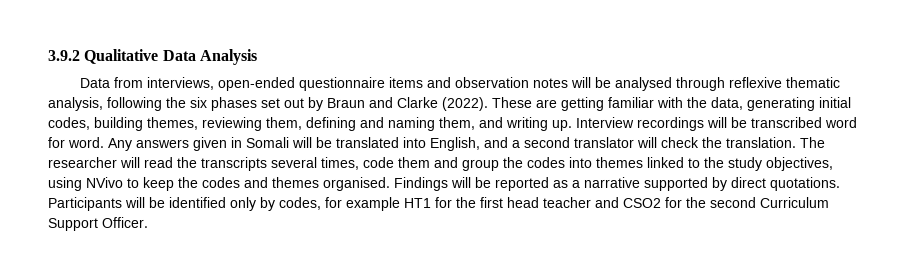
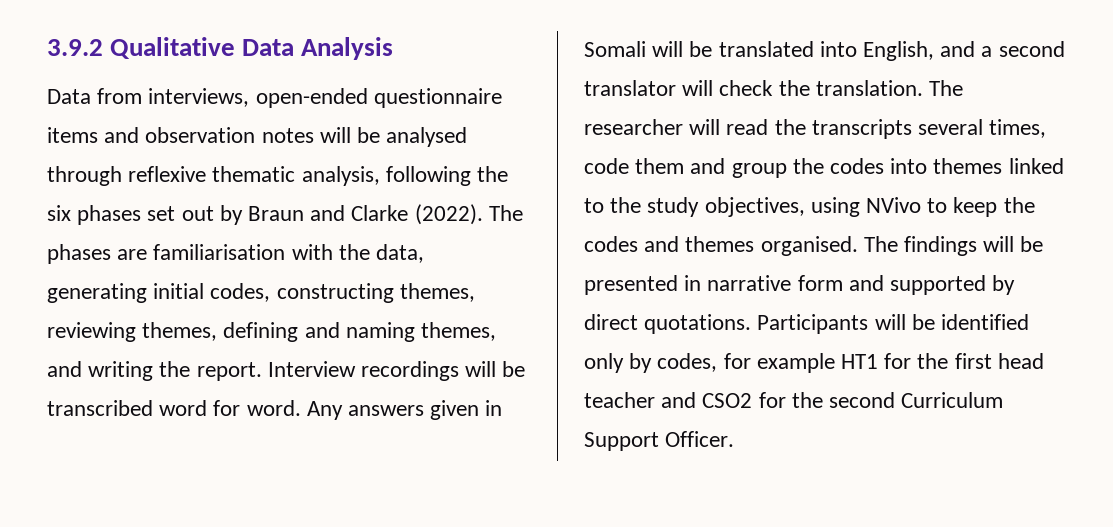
[492,97,654,111] These are getting familiar -> [488,205,523,221] [47,244,286,264] The phases are familiarisation
[94,117,143,131] building -> [276,283,394,303] constructing
[266,117,302,130] them, -> [142,322,218,341] themes,
[439,117,475,130] them, -> [421,322,497,341] themes,
[552,120,572,131] up. -> [159,361,262,381] the report.
[394,177,640,191] Findings will be reported as a narrative -> [863,236,1044,256] [584,275,884,295] The findings will be presented in narrative form and

